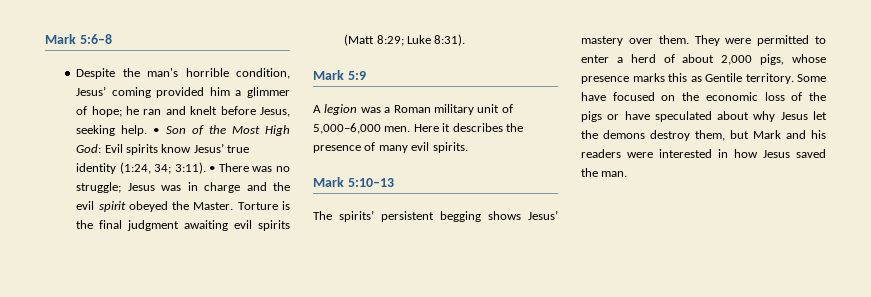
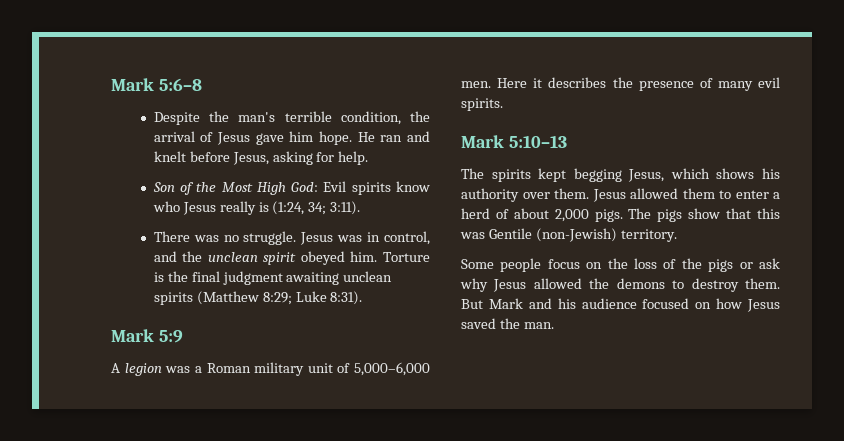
[185,68,290,79] [76,86,290,98] [76,106,140,117] horrible condition, Jesus’ coming provided him a glimmer of hope; he -> [284,111,430,125] [153,131,375,145] terrible condition, the arrival of Jesus gave him hope. He
[76,125,116,136] seeking -> [272,151,335,165] asking for
[153,128,160,134] • -> (369, 158) //
[193,143,250,153] [76,163,117,174] Jesus’ true identity -> [152,201,269,215] who Jesus really is
[209,166,216,172] • -> (361, 208) //
[76,182,122,193] struggle; -> [243,231,297,245] struggle.
[204,182,241,193] charge -> [384,231,430,245] control,
[76,201,95,210] evil -> [207,252,258,262] unclean
[172,201,234,210] the Master. -> [350,251,378,262] him.
[234,220,290,231] [344,34,375,46] evil spirits (Matt -> [343,271,393,282] [153,291,259,305] unclean spirits (Matthew
[339,210,558,222] [581,35,810,46] spirits’ persistent begging shows Jesus’ mastery over them. They were permitted -> [491,168,780,182] [461,188,715,202] spirits kept begging Jesus, which shows his authority over them. Jesus allowed them
[760,54,826,65] [581,73,826,84] [581,92,655,101] pigs, whose presence marks this as Gentile territory. Some have focused -> [594,208,780,222] [460,228,677,242] [461,258,580,272] pigs. The pigs show that this was Gentile (non-Jewish) territory. // Some people focus
[705,92,758,101] economic -> (628, 263) none
[624,111,750,122] have speculated about -> [759,258,780,269] ask
[813,111,827,120] let -> [533,278,582,289] allowed
[650,130,826,141] [581,149,728,158] destroy them, but Mark and his readers were interested in -> [672,278,781,292] [461,298,712,309] to destroy them. But Mark and his audience focused on

